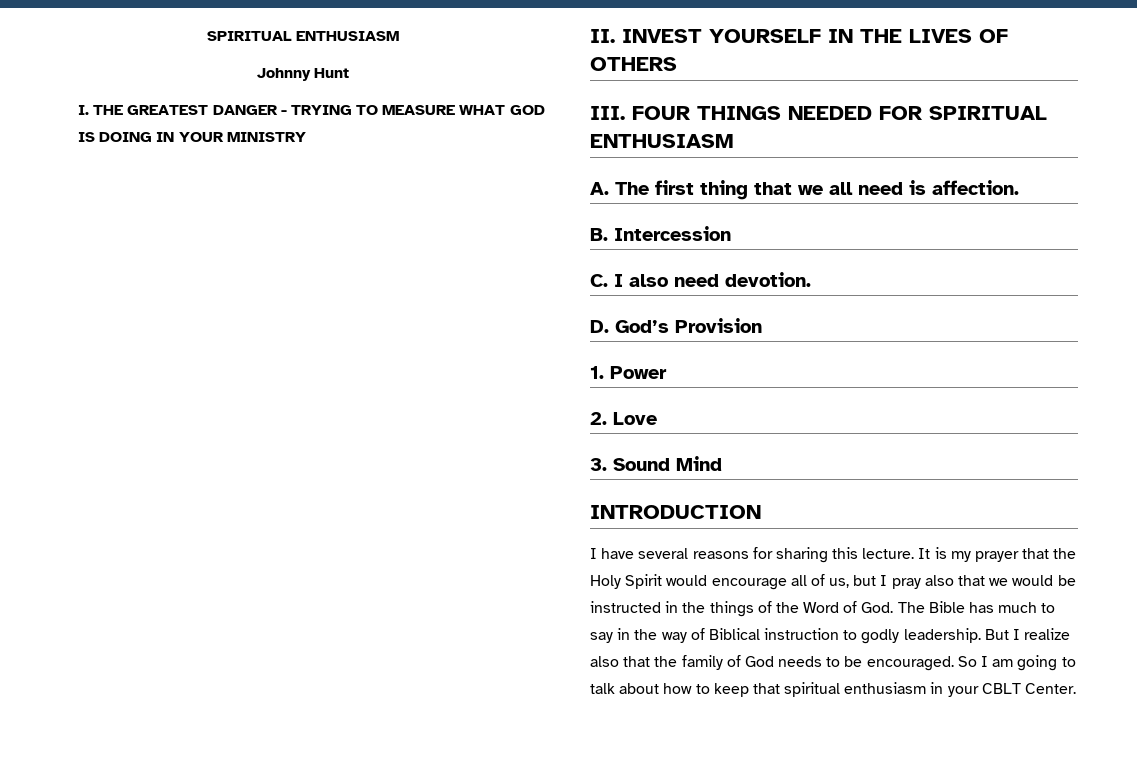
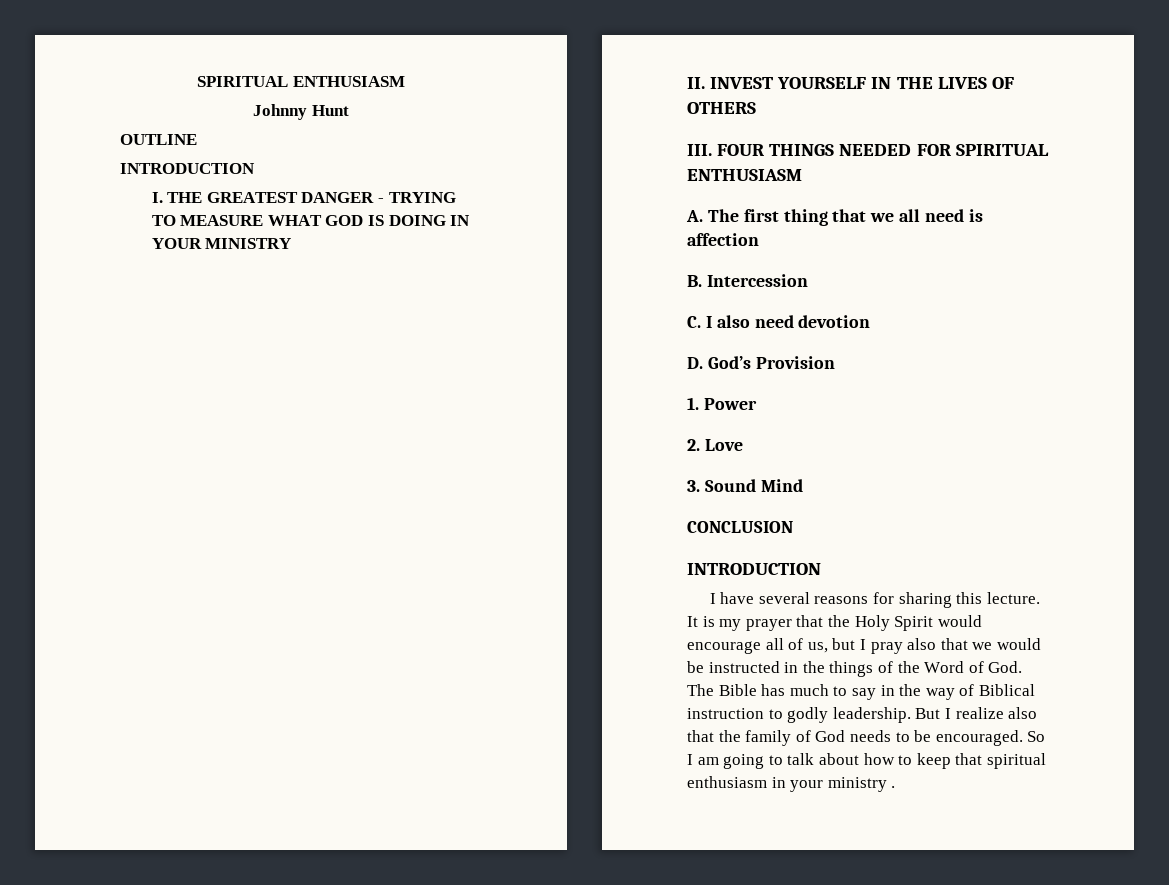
(350, 73) none -> [120,134,197,145] [120,163,255,174] // OUTLINE // INTRODUCTION
[932,180,1019,195] affection. -> [687,233,759,246] affection
[725,272,811,287] devotion. -> [798,315,871,328] devotion
(722, 463) none -> [687,521,793,533] // CONCLUSION
[981,683,1077,694] CBLT Center. -> [827,777,896,792] ministry .

